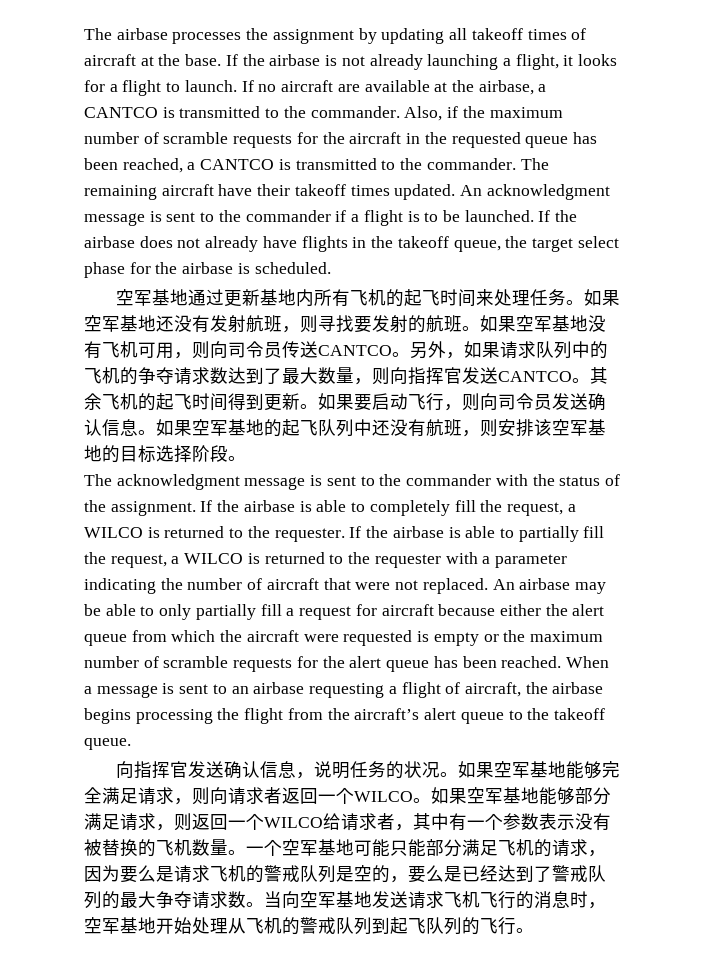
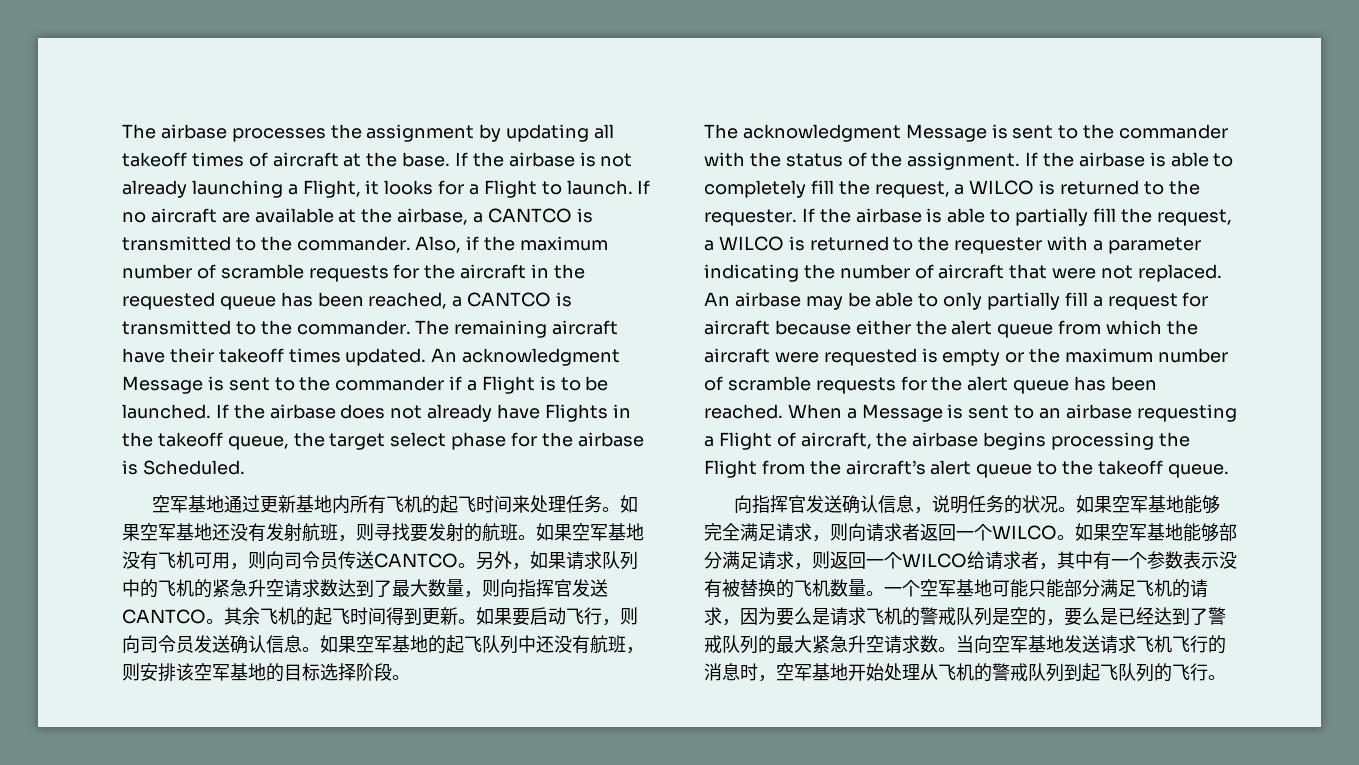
[515,54,559,70] flight, -> [302,180,361,198] Flight,
[122,80,162,96] flight -> [483,180,537,198] Flight
[84,213,145,226] message -> [122,376,203,394] Message
[363,210,403,226] flight -> [481,376,535,394] Flight
[301,236,348,252] flights -> [544,404,608,422] Flights
[254,262,331,274] scheduled. -> [142,460,245,475] Scheduled.
[138,367,174,385] 争夺 -> [212,579,284,597] 紧急升空
[244,477,306,490] message -> [905,124,987,142] Message
[96,685,158,698] message -> [861,404,943,422] Message
[401,682,441,698] flight -> [718,432,772,450] Flight
[244,708,284,724] flight -> [704,460,757,478] Flight
[156,891,192,909] 争夺 -> [812,635,884,653] 紧急升空

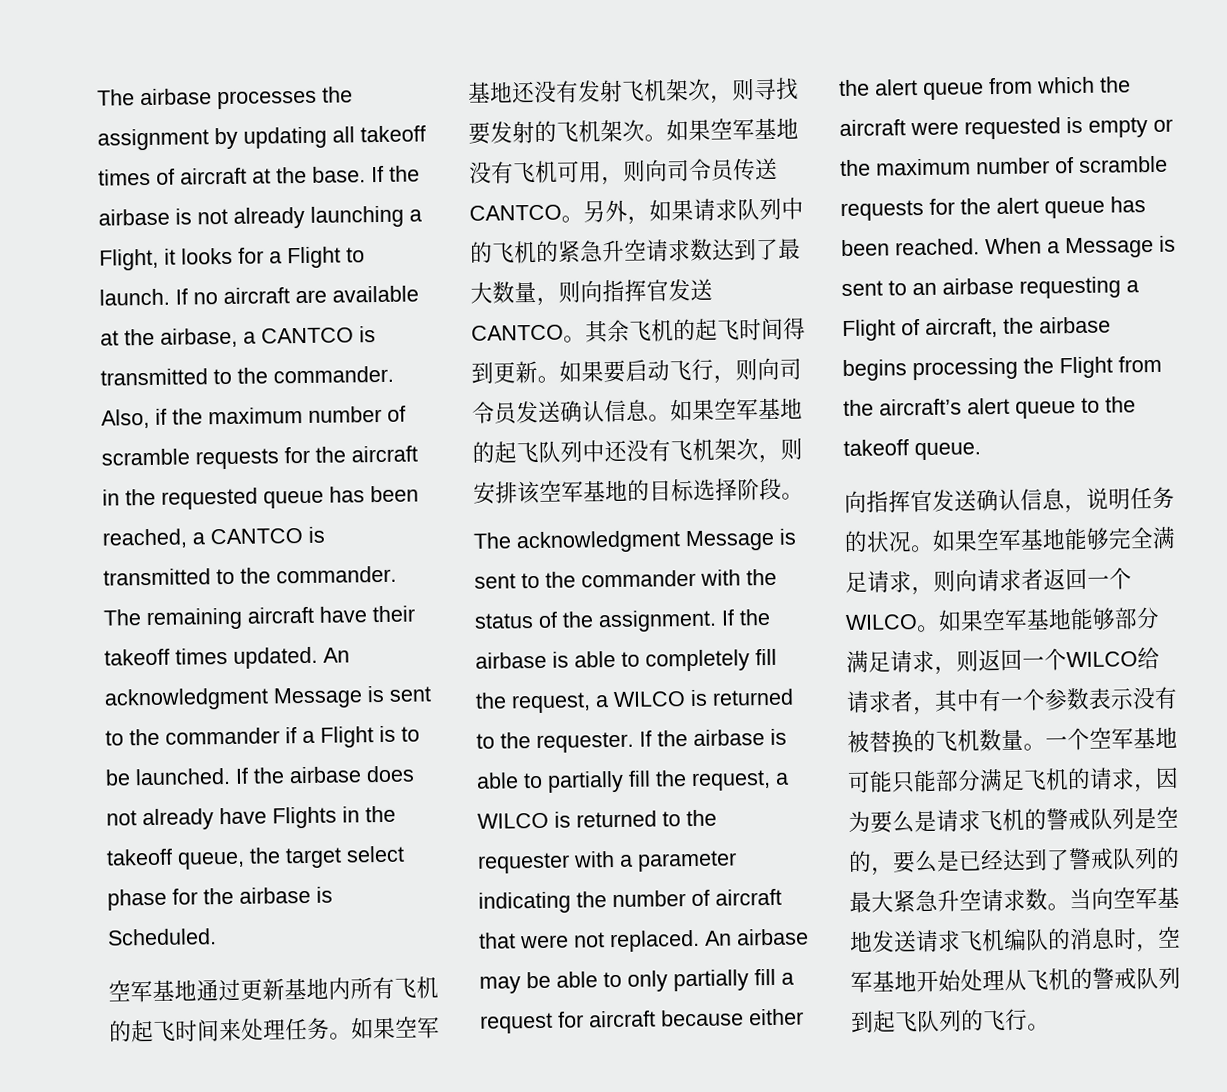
[302,523,338,541] 航班 -> [621,78,711,102] 飞机架次
[482,523,518,541] 航班 -> [556,119,645,143] 飞机架次
[590,635,626,653] 航班 -> [670,438,759,462] 飞机架次
[1172,635,1208,653] 飞行 -> [1003,928,1049,951] 编队

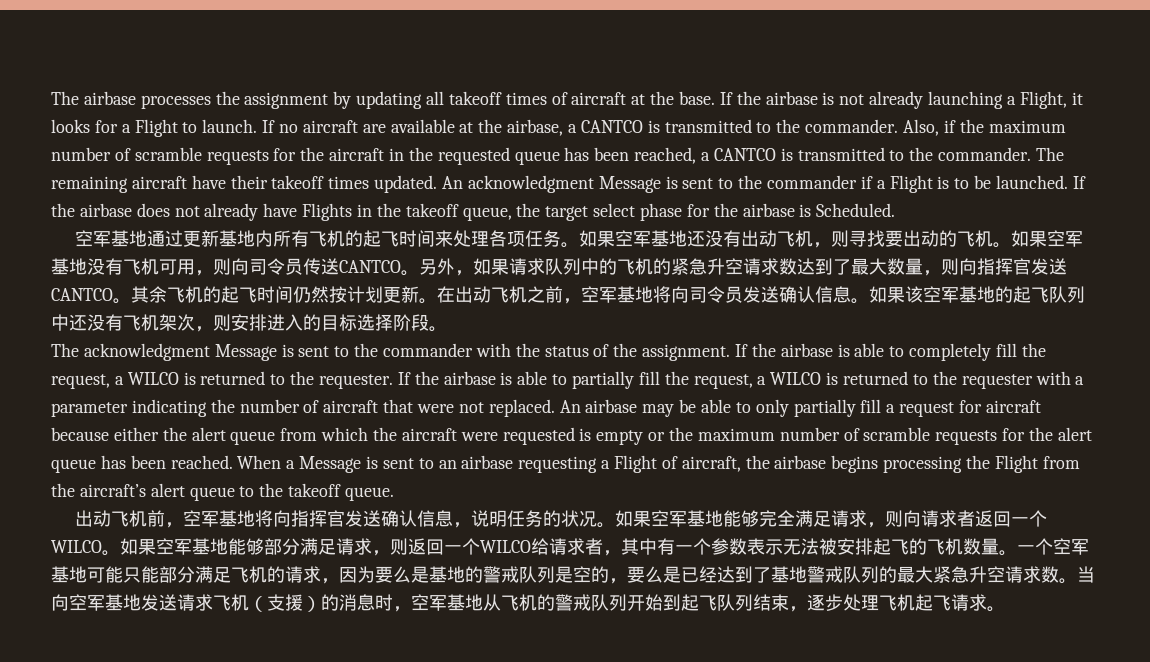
(286, 1029) none -> [489,230,526,247] 各项
[577,77,799,104] [468,119,645,145] 发射飞机架次，则寻找要发射的飞机架次 -> [741,230,994,248] 出动飞机，则寻找要出动的飞机
[783,317,806,340] [471,358,758,384] 得到更新。如果要启动飞行，则 -> [293,286,671,304] 仍然按计划更新。在出动飞机之前，空军基地将
(715, 410) none -> [905,286,923,303] 该
[517,479,628,505] 该空军基地 -> [267,314,303,331] 进入
(981, 451) none -> [75,510,274,528] 出动飞机前，空军基地将
[1132,686,1178,710] [847,730,914,753] 没有被替换 -> [783,538,909,555] 无法被安排起飞
[936,808,1025,832] 请求飞机 -> [429,566,465,583] 基地
(1070, 860) none -> [771,566,807,583] 基地
[1003,928,1049,951] 编队 -> [249,594,321,612] （支援）
[916,969,1005,993] 开始处理 -> (483, 602) none
(1181, 977) none -> [627,594,663,611] 开始
[961,1008,1028,1032] 的飞行 -> [753,594,987,612] 结束，逐步处理飞机起飞请求

